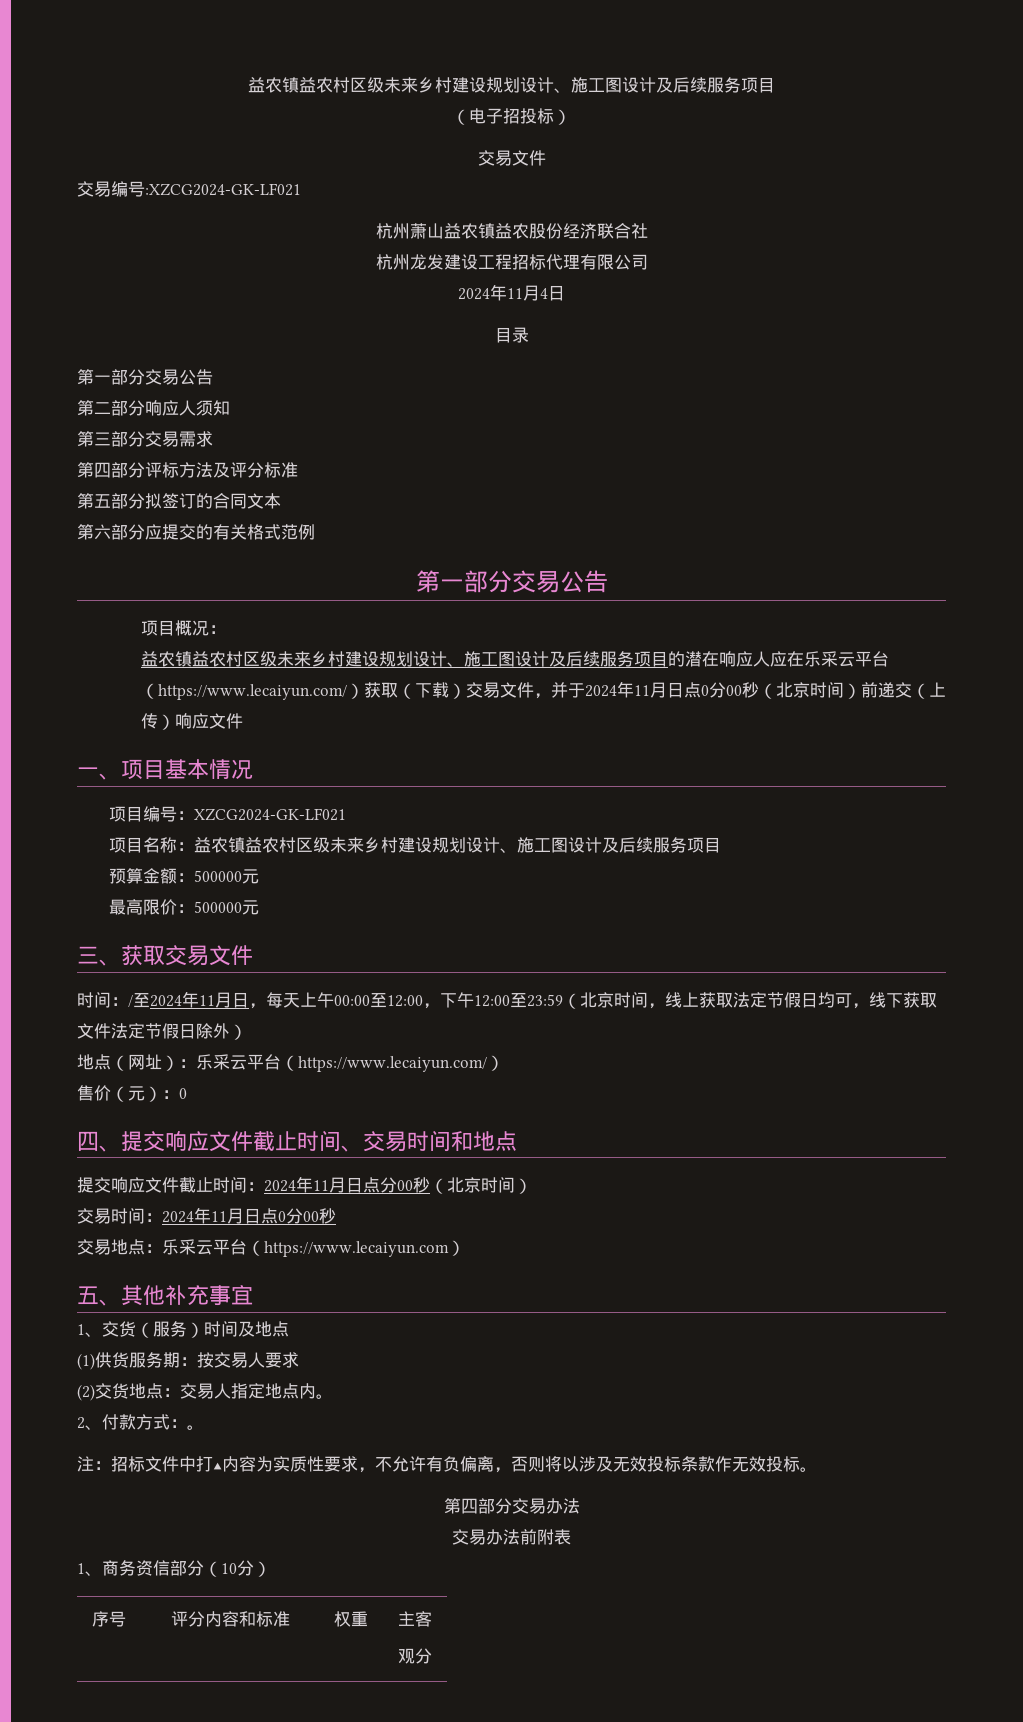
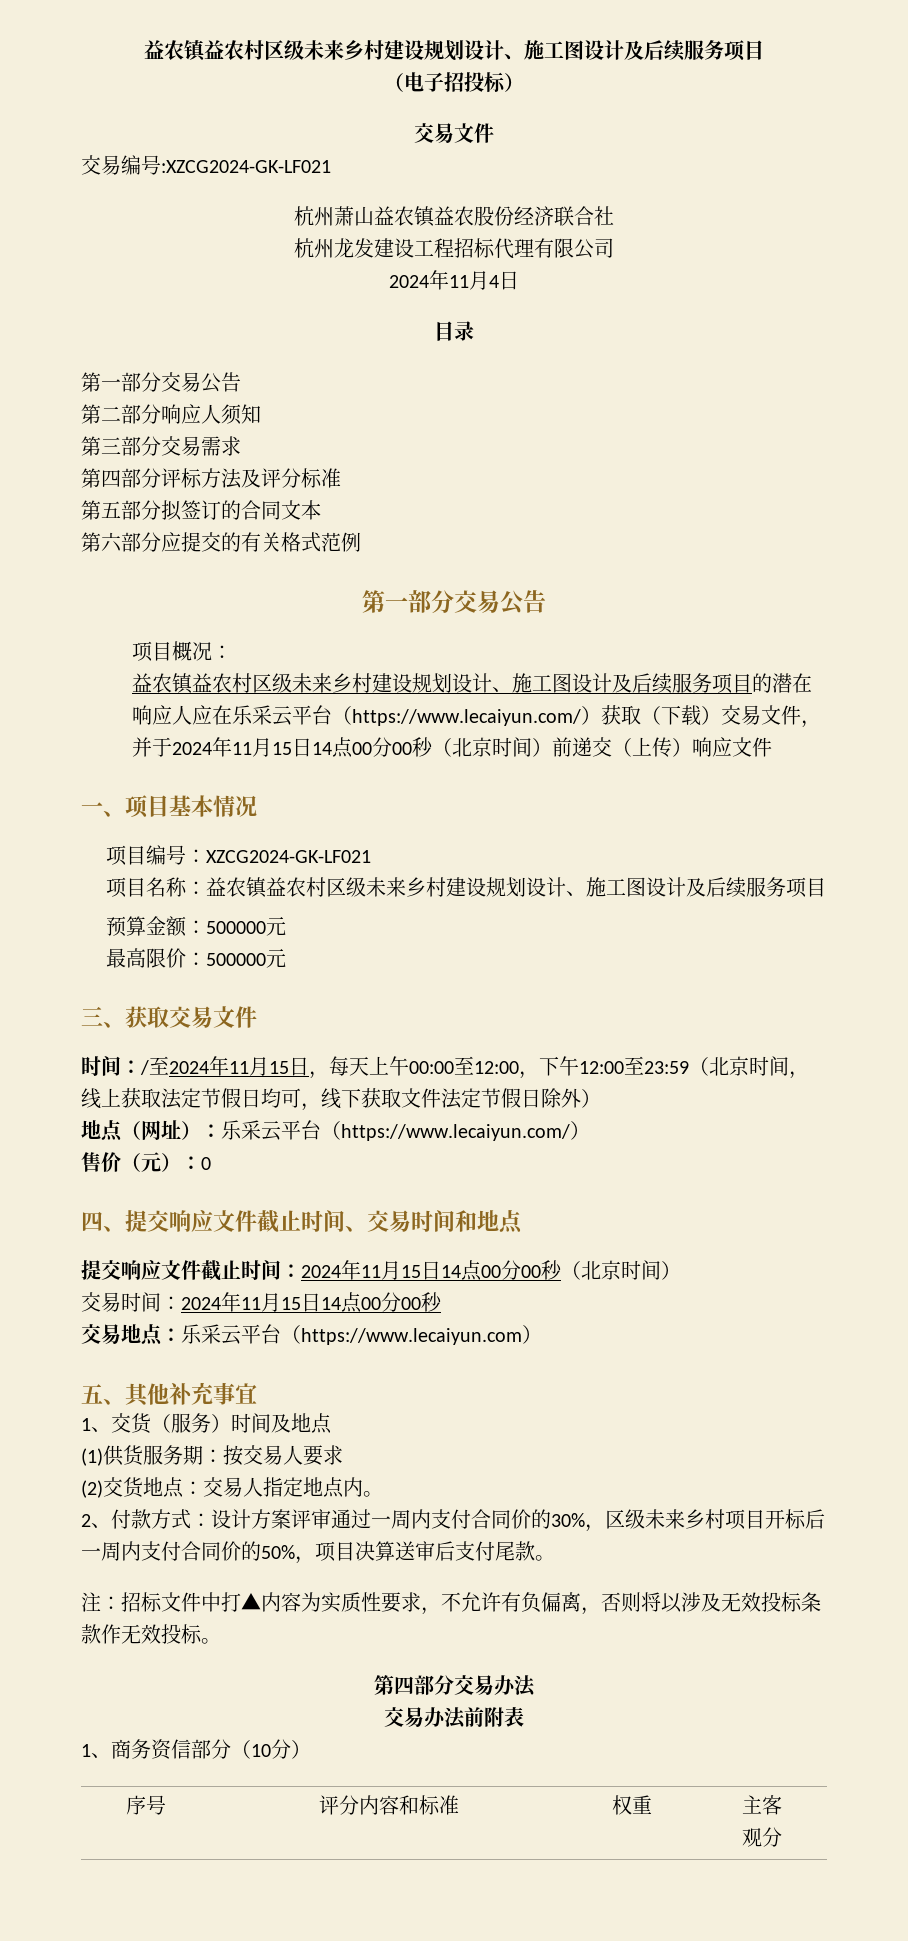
[666,682,709,698] 日点0 -> [271,737,372,758] 15日14点00
(232, 1000) none -> [269,1061,289,1074] 15
[346,1177,380,1193] 日点 -> [401,1260,501,1281] 15日14点00
[244,1208,286,1224] 日点0 -> [281,1292,381,1313] 15日14点00
(187, 1423) none -> [211,1509,825,1532] [81,1541,535,1564] 设计方案评审通过一周内支付合同价的30%，区级未来乡村项目开标后一周内支付合同价的50%，项目决算送审后支付尾款

